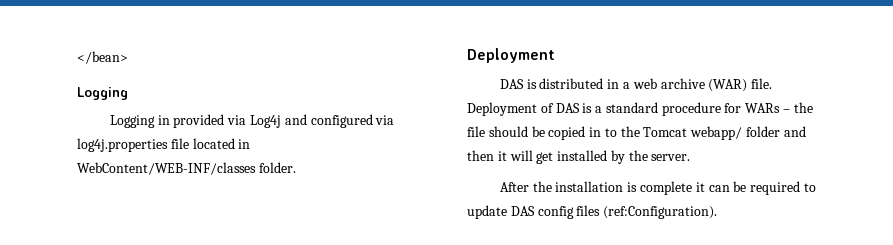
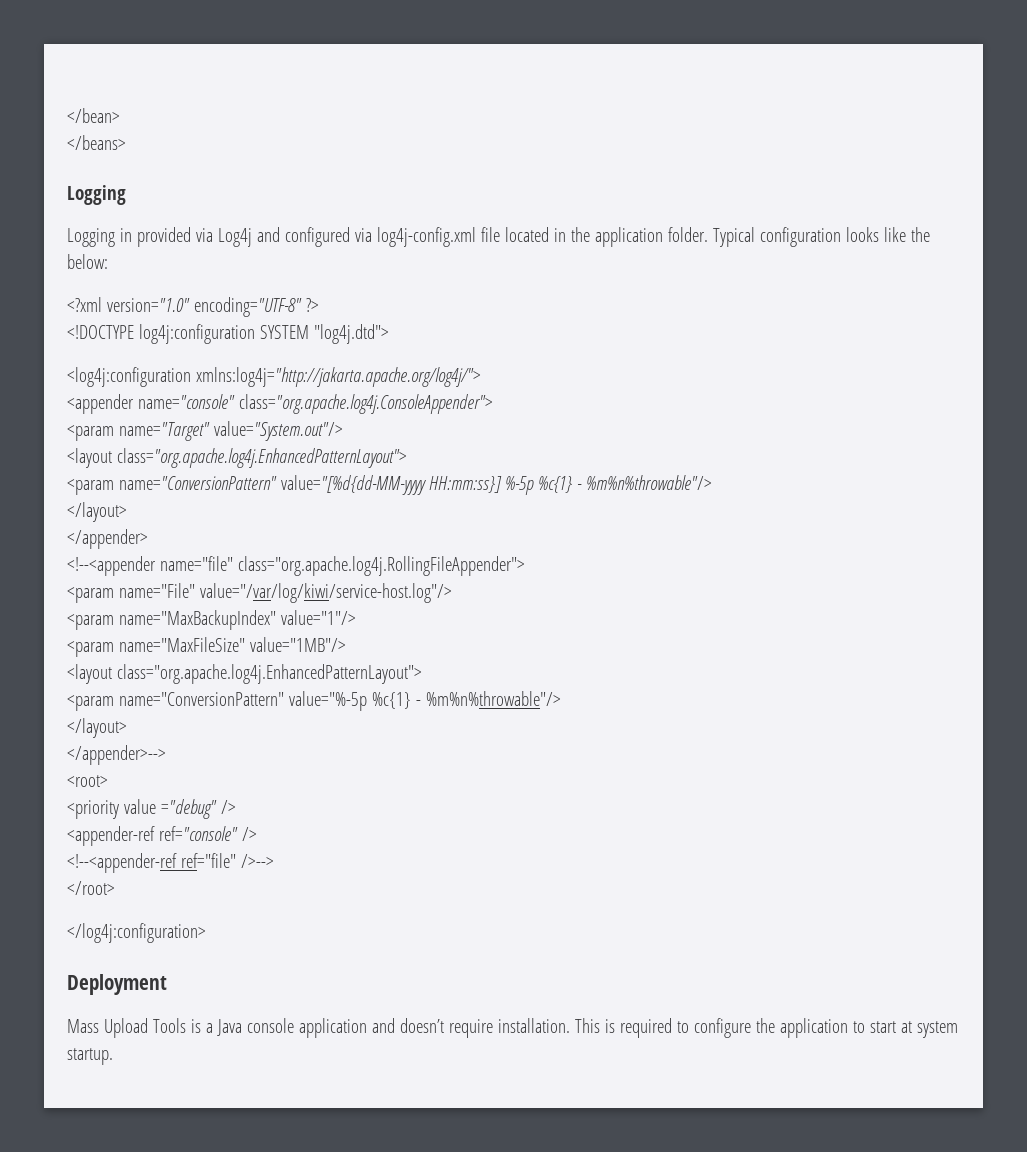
(128, 57) none -> [67,135,126,150] // </beans>
[77,138,168,152] log4j.properties -> [376,227,476,247] log4j-config.xml
[77,162,256,175] WebContent/WEB-INF/classes -> [570,227,663,247] the application
[467,48,555,63] [499,78,773,92] [467,102,813,116] [467,126,806,140] [467,150,691,164] [499,181,816,195] [467,205,718,219] // Deployment // DAS is distributed in a web archive (WAR) file. Deployment of DAS is a standard procedure for WARs – the file should be copied in to the Tomcat webapp/ folder and then it will get installed by the server. // After the installation is complete it can be required to update DAS config files (ref:Configuration). -> [712,227,930,247] [67,254,108,269] [67,297,319,317] [67,324,389,344] [67,367,481,387] [67,394,493,414] [67,421,343,441] [67,448,407,468] [67,475,712,495] [67,502,127,522] [67,529,148,549] [67,556,525,576] [67,583,452,603] [67,610,356,630] [67,637,346,657] [67,664,422,684] [67,691,561,711] [67,718,127,738] [67,745,166,765] [67,775,108,787] [67,799,236,819] [67,826,257,846] [67,853,274,873] [67,881,115,895] [67,923,206,943] [67,974,167,995] [67,1018,958,1038] [67,1048,113,1065] Typical configuration looks like the below: // <?xml version="1.0" encoding="UTF-8" ?> // <!DOCTYPE log4j:configuration SYSTEM "log4j.dtd"> // <log4j:configuration xmlns:log4j="http://jakarta.apache.org/log4j/"> // <appender name="console" class="org.apache.log4j.ConsoleAppender"> // <param name="Target" value="System.out"/> // <layout class="org.apache.log4j.EnhancedPatternLayout"> // <param name="ConversionPattern" value="[%d{dd-MM-yyyy HH:mm:ss}] %-5p %c{1} - %m%n%throwable"/> // </layout> // </appender> // <!--<appender name="file" class="org.apache.log4j.RollingFileAppender"> // <param name="File" value="/var/log/kiwi/service-host.log"/> // <param name="MaxBackupIndex" value="1"/> // <param name="MaxFileSize" value="1MB"/> // <layout class="org.apache.log4j.EnhancedPatternLayout"> // <param name="ConversionPattern" value="%-5p %c{1} - %m%n%throwable"/> // </layout> // </appender>--> // <root> // <priority value ="debug" /> // <appender-ref ref="console" /> // <!--<appender-ref ref="file" />--> // </root> // </log4j:configuration> // Deployment // Mass Upload Tools is a Java console application and doesn’t require installation. This is required to configure the application to start at system startup.

